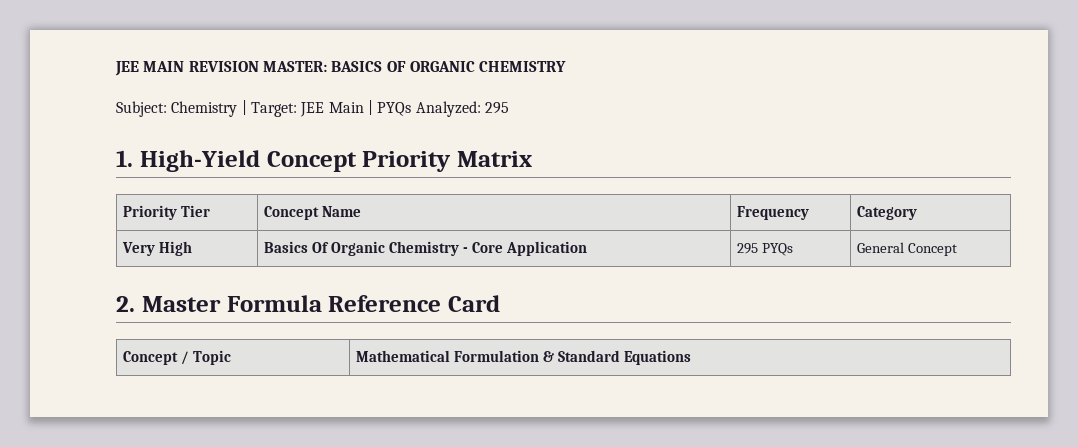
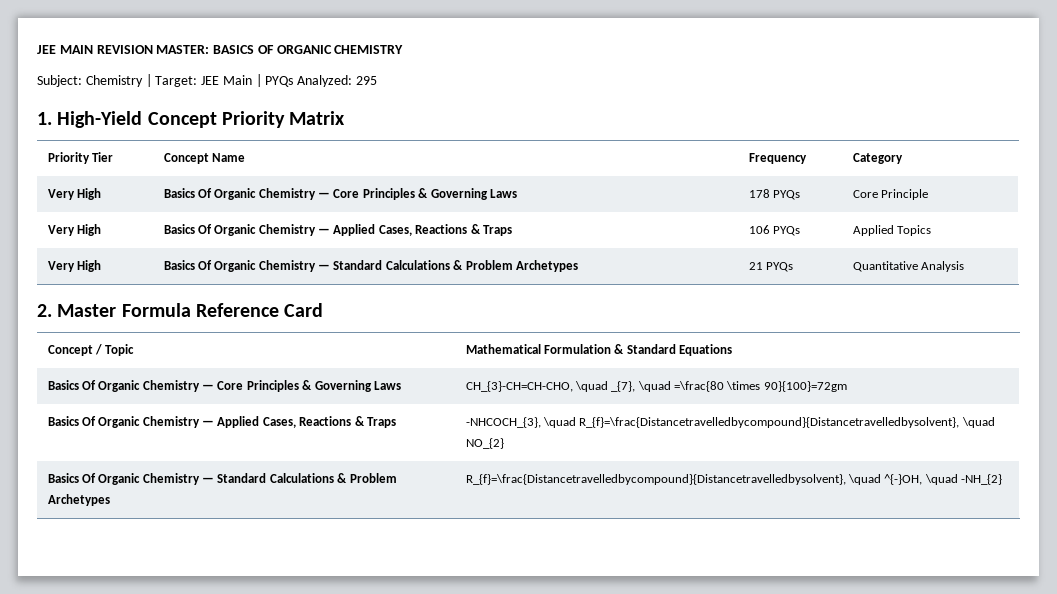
[462,241,587,256] [737,243,794,256] [857,242,958,256] - Core Application | 295 PYQs | General Concept -> [318,188,517,200] [748,189,800,200] [852,189,928,200] [47,224,101,236] [163,224,512,236] [748,225,800,236] [852,225,931,236] [47,260,101,272] [163,260,578,272] [748,262,793,272] [852,261,964,272] — Core Principles & Governing Laws | 178 PYQs | Core Principle // Very High | Basics Of Organic Chemistry — Applied Cases, Reactions & Traps | 106 PYQs | Applied Topics // Very High | Basics Of Organic Chemistry — Standard Calculations & Problem Archetypes | 21 PYQs | Quantitative Analysis
(691, 357) none -> [47,380,401,392] [465,381,847,392] [47,416,396,428] [465,417,995,428] [465,438,504,449] [47,473,397,485] [47,494,110,506] [465,474,1003,485] // Basics Of Organic Chemistry — Core Principles & Governing Laws | CH_{3}-CH=CH-CHO, \quad _{7}, \quad =\frac{80 \times 90}{100}=72gm // Basics Of Organic Chemistry — Applied Cases, Reactions & Traps | -NHCOCH_{3}, \quad R_{f}=\frac{Distancetravelledbycompound}{Distancetravelledbysolvent}, \quad NO_{2} // Basics Of Organic Chemistry — Standard Calculations & Problem Archetypes | R_{f}=\frac{Distancetravelledbycompound}{Distancetravelledbysolvent}, \quad ^{-}OH, \quad -NH_{2}

